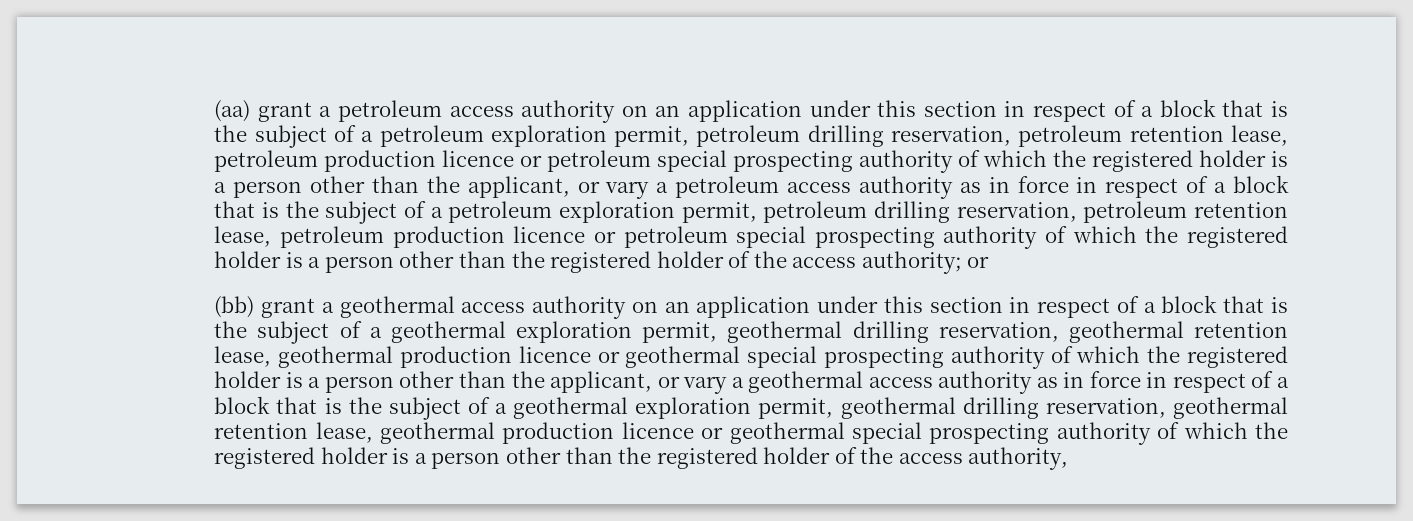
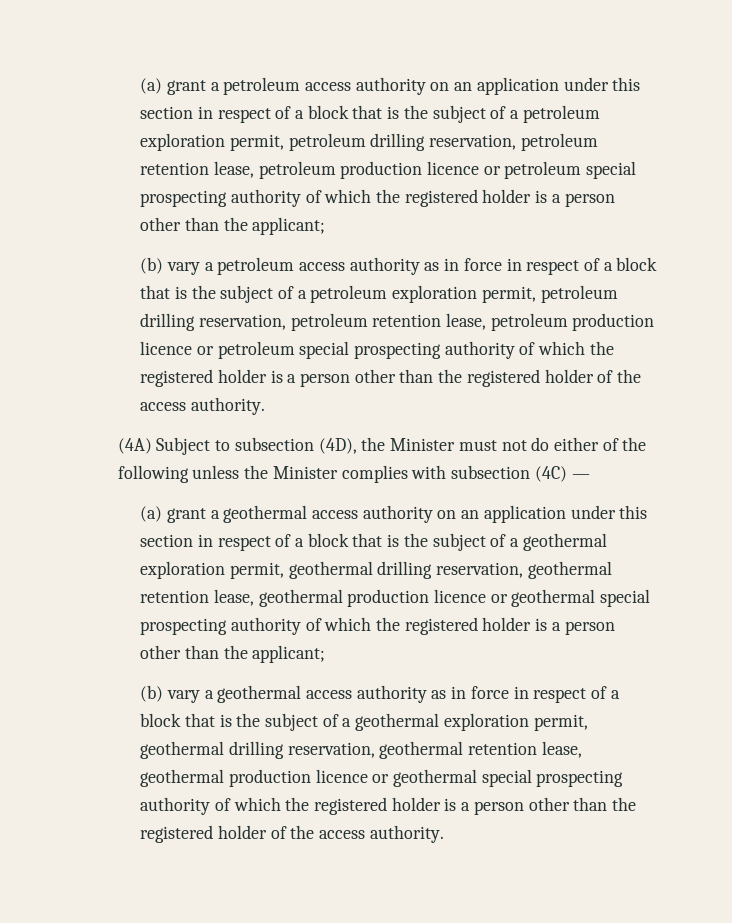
[214,100,251,122] (aa) -> [140,78,163,94] (a)
[467,176,600,198] applicant, or -> [252,217,326,235] [140,257,164,274] applicant; // (b)
[861,251,990,274] [214,296,255,318] authority; or // (bb) -> [190,397,265,415] [117,437,647,455] [117,465,590,483] [140,506,163,522] authority. // (4A) Subject to subsection (4D), the Minister must not do either of the following unless the Minister complies with subsection (4C) — // (a)
[550,371,680,393] applicant, or -> [252,645,326,663] [140,685,164,702] applicant; // (b)
[968,447,1069,470] authority, -> [369,825,444,843] authority.

